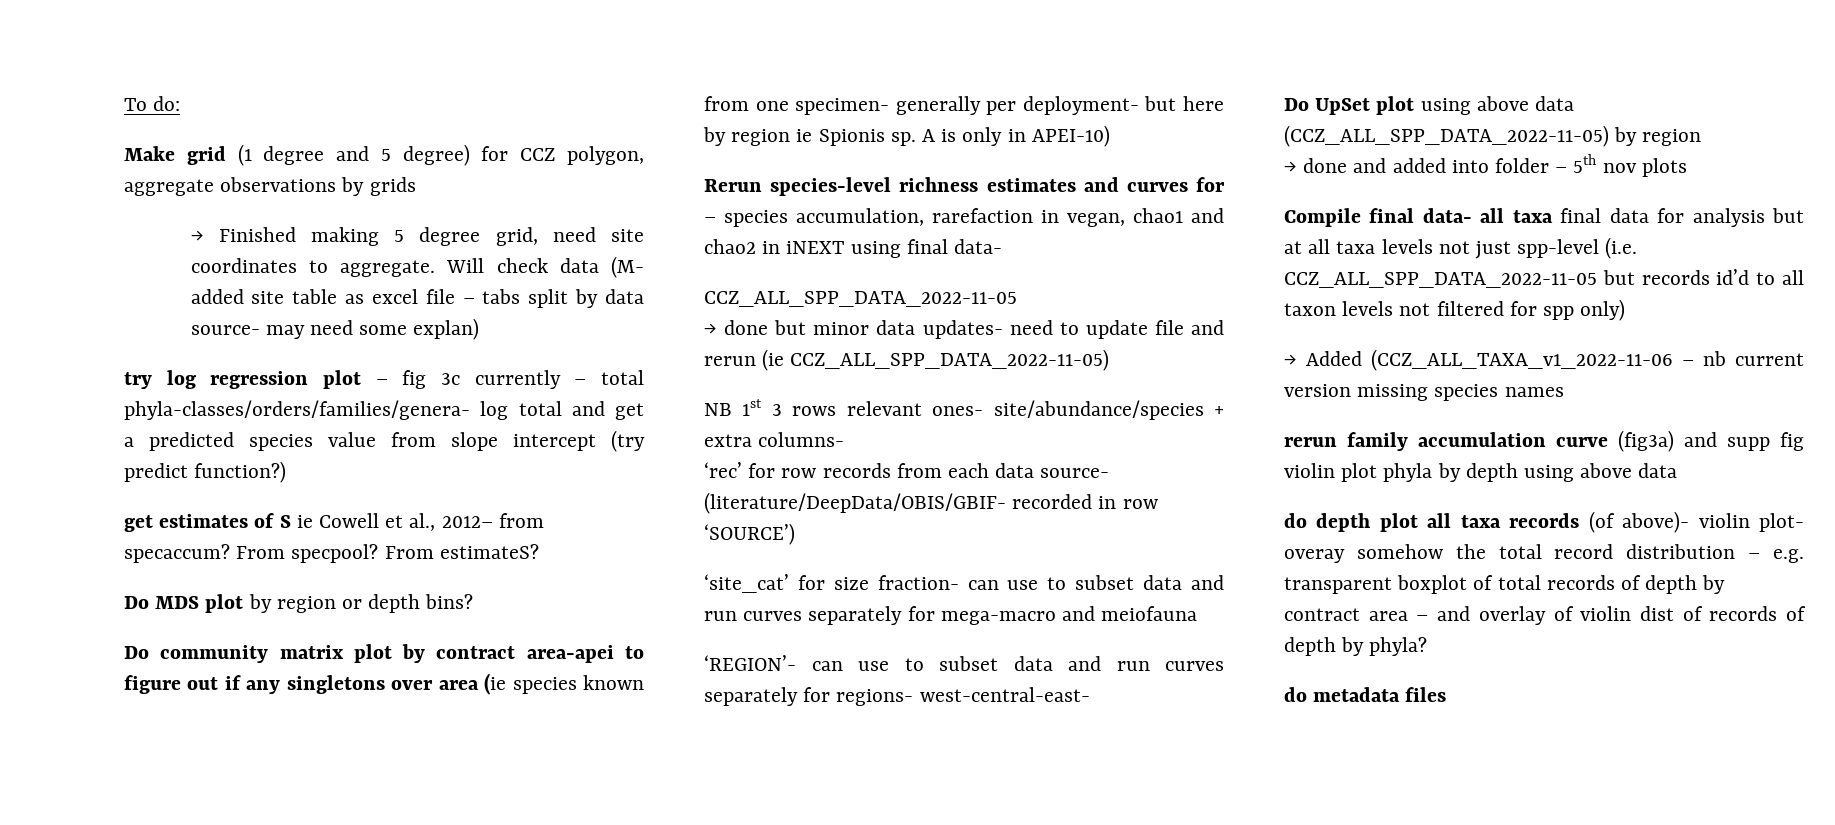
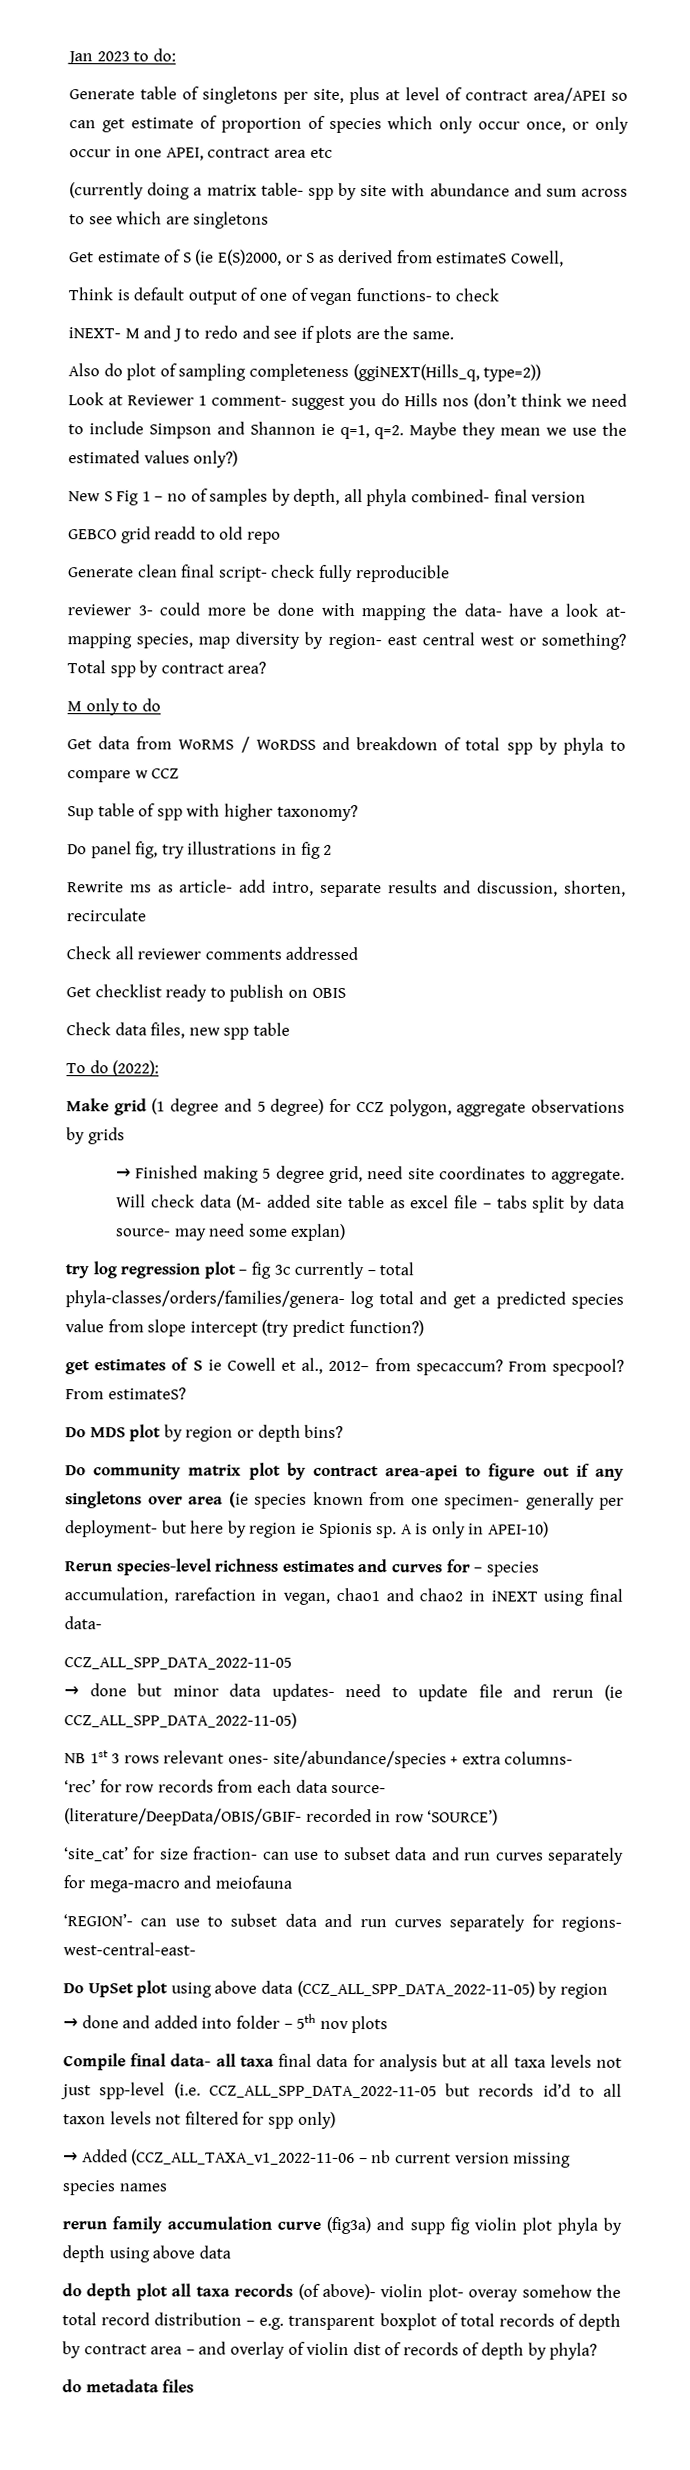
[124,96,181,111] To do: -> [67,48,176,65] [69,86,628,105] [69,115,630,134] [69,146,333,161] [69,182,628,201] [69,211,270,229] [69,249,565,267] [68,287,499,306] [68,325,455,344] [68,363,542,382] [68,392,628,411] [68,421,627,440] [68,450,239,468] [68,488,587,507] [68,526,281,544] [68,564,450,583] [67,602,626,621] [67,631,627,650] [67,660,267,678] [67,698,161,716] [67,736,626,755] [67,768,180,783] [67,803,358,822] [67,841,333,859] [67,879,627,898] [66,908,147,922] [66,946,359,961] [66,984,346,1002] [66,1022,290,1040] [66,1060,160,1077] Jan 2023 to do: // Generate table of singletons per site, plus at level of contract area/APEI so can get estimate of proportion of species which only occur once, or only occur in one APEI, contract area etc // (currently doing a matrix table- spp by site with abundance and sum across to see which are singletons // Get estimate of S (ie E(S)2000, or S as derived from estimateS Cowell, // Think is default output of one of vegan functions- to check // iNEXT- M and J to redo and see if plots are the same. // Also do plot of sampling completeness (ggiNEXT(Hills_q, type=2)) // Look at Reviewer 1 comment- suggest you do Hills nos (don’t think we need to include Simpson and Shannon ie q=1, q=2. Maybe they mean we use the estimated values only?) // New S Fig 1 – no of samples by depth, all phyla combined- final version // GEBCO grid readd to old repo // Generate clean final script- check fully reproducible // reviewer 3- could more be done with mapping the data- have a look at- mapping species, map diversity by region- east central west or something? Total spp by contract area? // M only to do // Get data from WoRMS / WoRDSS and breakdown of total spp by phyla to compare w CCZ // Sup table of spp with higher taxonomy? // Do panel fig, try illustrations in fig 2 // Rewrite ms as article- add intro, separate results and discussion, shorten, recirculate // Check all reviewer comments addressed // Get checklist ready to publish on OBIS // Check data files, new spp table // To do (2022):

